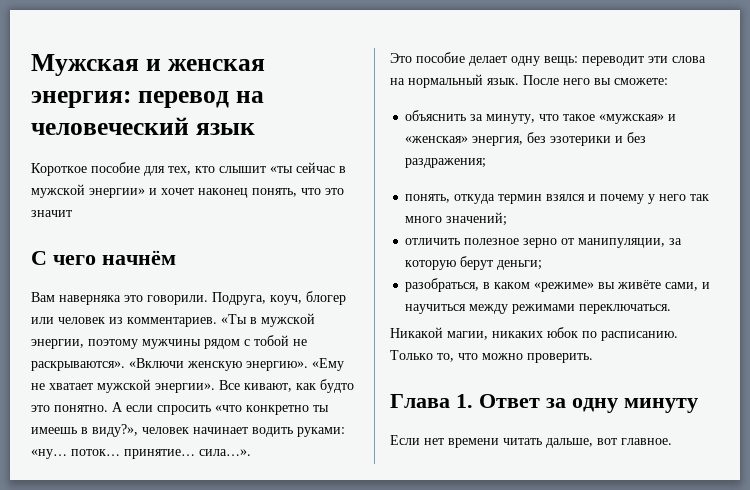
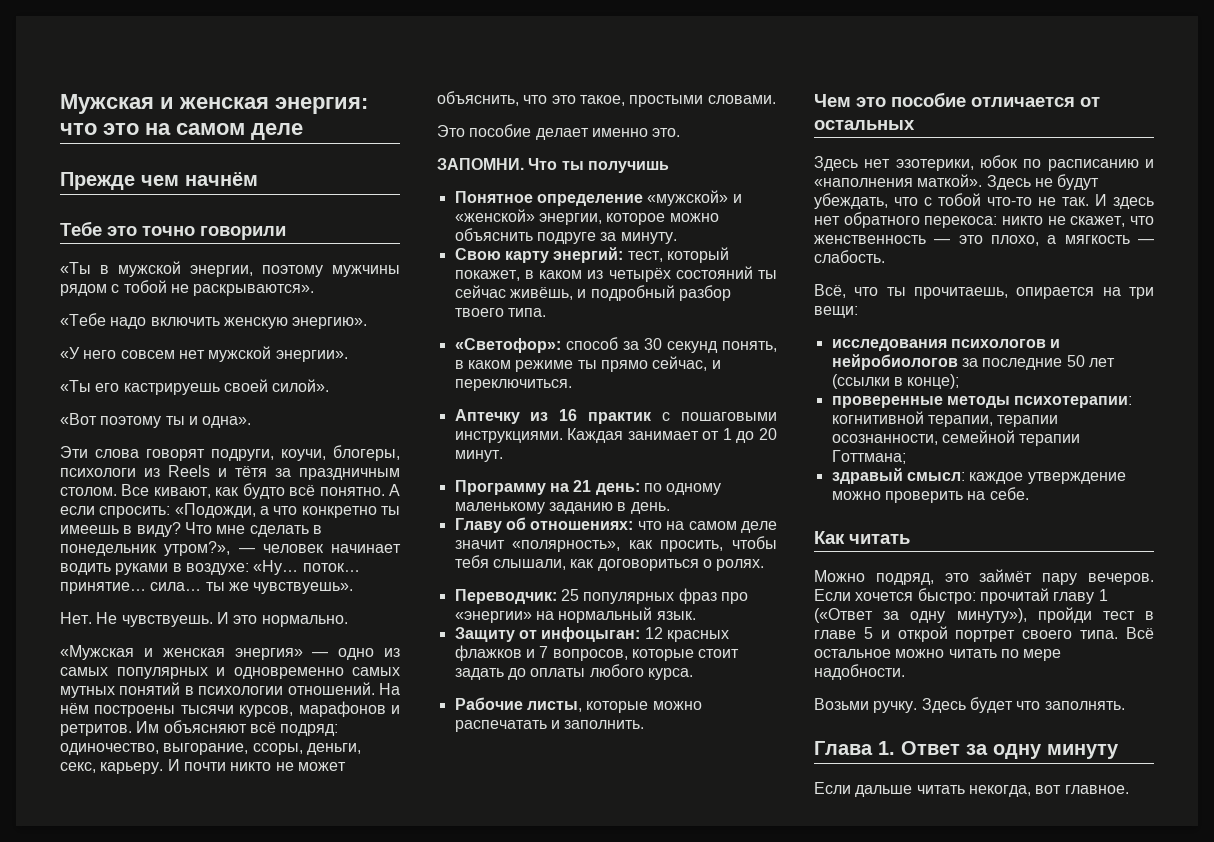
[137,91,264,108] [31,117,255,135] [31,162,346,176] [31,184,344,198] [31,210,72,217] [31,250,176,265] [31,291,346,305] [31,317,217,327] перевод на человеческий язык // Короткое пособие для тех, кто слышит «ты сейчас в мужской энергии» и хочет наконец понять, что это значит // С чего начнём // Вам наверняка это говорили. Подруга, коуч, блогер или человек из комментариев. -> [60,123,303,140] [60,172,258,190] [60,221,286,240] что это на самом деле // Прежде чем начнём // Тебе это точно говорили //
[129,358,184,368] «Включи -> [60,313,220,329] // «Тебе надо включить
[312,358,344,371] [31,379,215,393] «Ему не хватает мужской энергии». -> [60,346,348,362] [60,379,330,395] [60,413,252,428] [60,445,400,461] [60,465,400,480] [60,487,117,496] // «У него совсем нет мужской энергии». // «Ты его кастрируешь своей силой». // «Вот поэтому ты и одна». // Эти слова говорят подруги, коучи, блогеры, психологи из Reels и тётя за праздничным столом.
[31,405,50,412] это -> [289,485,316,496] всё
[157,405,329,415] [31,424,345,437] [31,449,251,459] [390,52,706,66] [390,74,668,88] [405,110,677,124] [405,132,647,146] [405,158,487,168] [405,194,710,204] [405,212,508,226] [405,238,683,248] [405,256,543,270] [405,278,711,292] [405,304,672,314] [390,327,678,341] [390,350,593,363] спросить «что конкретно ты имеешь в виду?», человек начинает водить руками: «ну… поток… принятие… сила…». // Это пособие делает одну вещь: переводит эти слова на нормальный язык. После него вы сможете: // объяснить за минуту, что такое «мужская» и «женская» энергия, без эзотерики и без раздражения; // понять, откуда термин взялся и почему у него так много значений; // отличить полезное зерно от манипуляции, за которую берут деньги; // разобраться, в каком «режиме» вы живёте сами, и научиться между режимами переключаться. // Никакой магии, никаких юбок по расписанию. Только то, что можно проверить. -> [99,503,401,518] [60,522,322,537] [60,541,401,556] [60,560,360,575] [60,582,354,594] [60,612,348,627] [60,645,400,660] [60,667,400,679] [60,682,401,698] [60,701,401,717] [60,720,339,736] [60,743,361,755] [60,759,346,774] [437,91,776,107] [437,124,681,140] [437,158,669,173] [454,190,742,206] [454,209,719,225] [454,228,677,244] [454,247,729,263] [454,266,777,282] [454,285,731,301] [454,308,546,317] [454,337,777,353] [454,356,721,372] [454,379,572,391] [454,409,777,424] [454,428,777,443] [454,450,503,462] [454,480,722,495] [454,502,670,514] [454,517,777,533] [454,536,777,552] [454,555,765,571] [454,588,748,604] [454,607,696,623] [454,627,729,642] [454,645,740,661] [454,664,693,680] [454,697,702,713] [454,720,645,732] [814,92,1100,107] [814,120,915,130] [814,155,1154,171] [814,174,1100,190] [814,193,1154,209] [814,212,1154,228] [814,235,1154,246] [814,250,885,263] [814,284,1154,299] [814,306,858,318] [831,339,1061,351] [831,354,1115,370] [831,374,960,389] [831,396,1133,408] [831,411,1059,427] [831,430,1081,446] [831,450,906,464] [831,468,1126,484] [831,487,1029,503] [814,531,910,544] [814,569,1154,585] [814,588,1108,604] [814,607,1154,623] [814,626,1154,642] [814,649,1062,661] [814,664,905,680] [814,697,1125,713] спросить: «Подожди, а что конкретно ты имеешь в виду? Что мне сделать в понедельник утром?», — человек начинает водить руками в воздухе: «Ну… поток… принятие… сила… ты же чувствуешь». // Нет. Не чувствуешь. И это нормально. // «Мужская и женская энергия» — одно из самых популярных и одновременно самых мутных понятий в психологии отношений. На нём построены тысячи курсов, марафонов и ретритов. Им объясняют всё подряд: одиночество, выгорание, ссоры, деньги, секс, карьеру. И почти никто не может объяснить, что это такое, простыми словами. // Это пособие делает именно это. // ЗАПОМНИ. Что ты получишь // Понятное определение «мужской» и «женской» энергии, которое можно объяснить подруге за минуту. // Свою карту энергий: тест, который покажет, в каком из четырёх состояний ты сейчас живёшь, и подробный разбор твоего типа. // «Светофор»: способ за 30 секунд понять, в каком режиме ты прямо сейчас, и переключиться. // Аптечку из 16 практик с пошаговыми инструкциями. Каждая занимает от 1 до 20 минут. // Программу на 21 день: по одному маленькому заданию в день. // Главу об отношениях: что на самом деле значит «полярность», как просить, чтобы тебя слышали, как договориться о ролях. // Переводчик: 25 популярных фраз про «энергии» на нормальный язык. // Защиту от инфоцыган: 12 красных флажков и 7 вопросов, которые стоит задать до оплаты любого курса. // Рабочие листы, которые можно распечатать и заполнить. // Чем это пособие отличается от остальных // Здесь нет эзотерики, юбок по расписанию и «наполнения маткой». Здесь не будут убеждать, что с тобой что-то не так. И здесь нет обратного перекоса: никто не скажет, что женственность — это плохо, а мягкость — слабость. // Всё, что ты прочитаешь, опирается на три вещи: // исследования психологов и нейробиологов за последние 50 лет (ссылки в конце); // проверенные методы психотерапии: когнитивной терапии, терапии осознанности, семейной терапии Готтмана; // здравый смысл: каждое утверждение можно проверить на себе. // Как читать // Можно подряд, это займёт пару вечеров. Если хочется быстро: прочитай главу 1 («Ответ за одну минуту»), пройди тест в главе 5 и открой портрет своего типа. Всё остальное можно читать по мере надобности. // Возьми ручку. Здесь будет что заполнять.
[424,438,593,448] нет времени читать дальше, -> [855,785,1031,797] дальше читать некогда,

